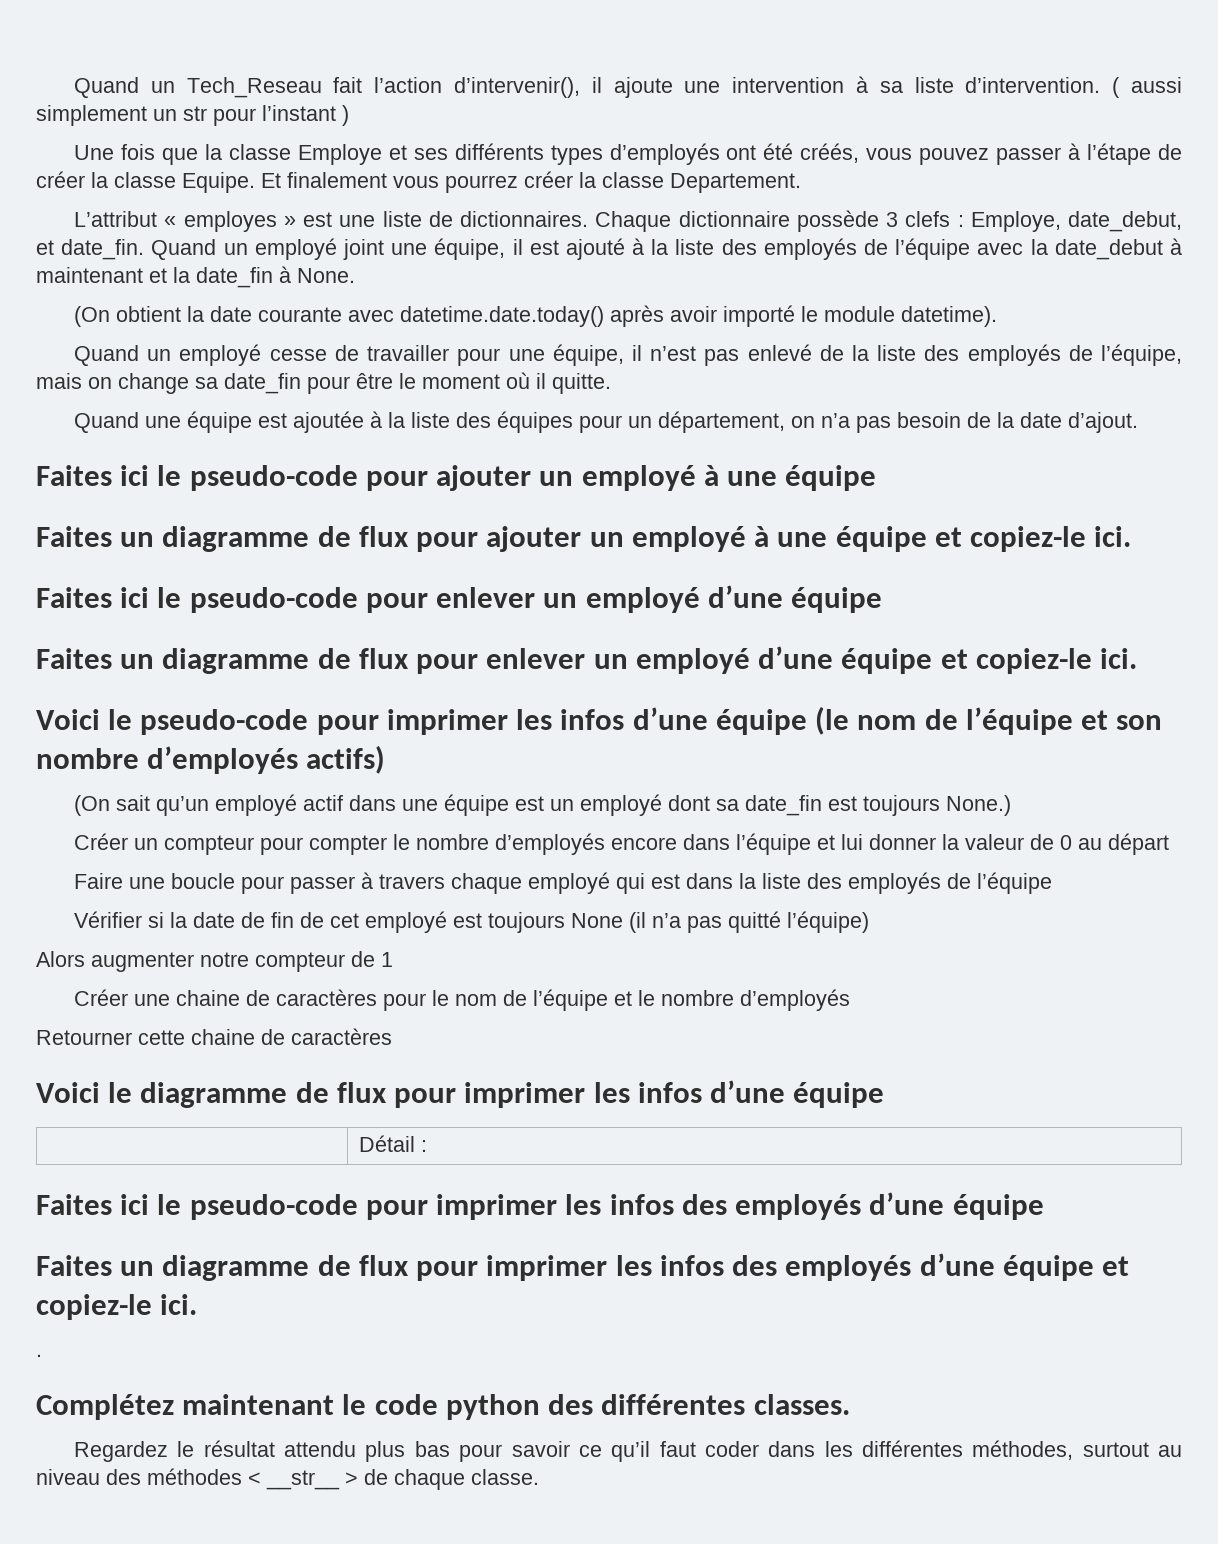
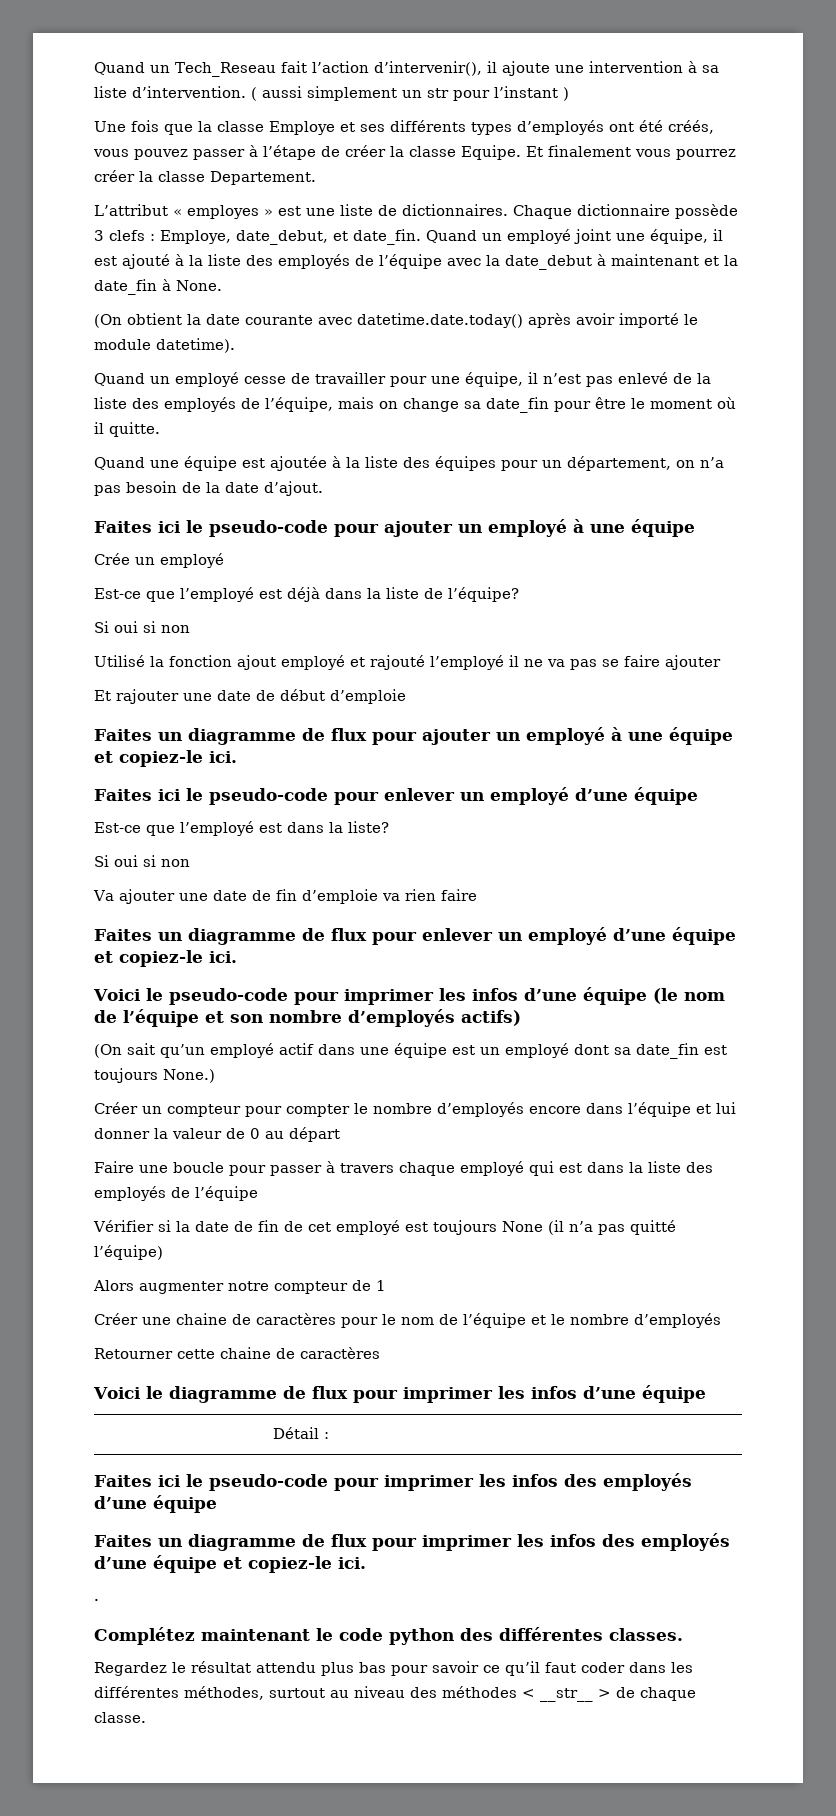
(877, 478) none -> [94,553,224,568] [94,587,519,602] [94,621,190,633] [94,655,721,670] [94,689,406,704] // Crée un employé // Est-ce que l’employé est déjà dans la liste de l’équipe? // Si oui si non // Utilisé la fonction ajout employé et rajouté l’employé il ne va pas se faire ajouter // Et rajouter une date de début d’emploie
(883, 600) none -> [94,821,389,836] [94,855,190,867] [93,889,477,904] // Est-ce que l’employé est dans la liste? // Si oui si non // Va ajouter une date de fin d’emploie va rien faire

